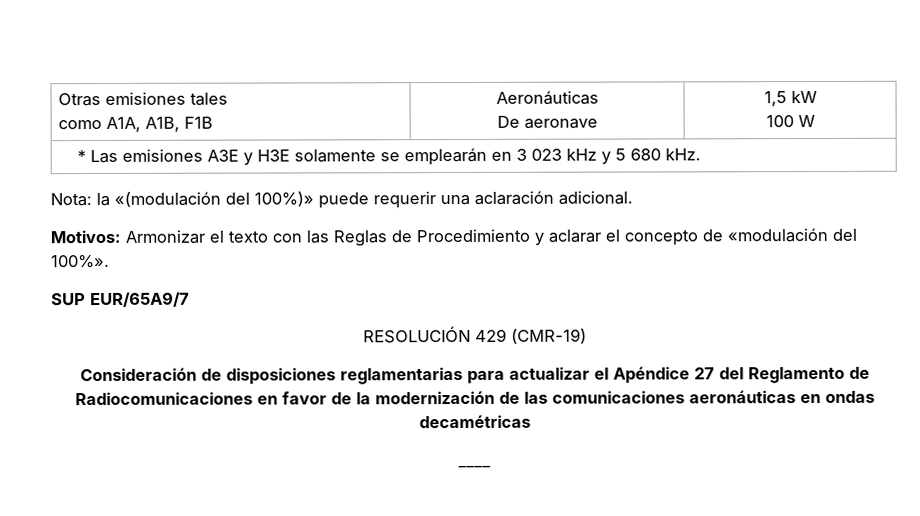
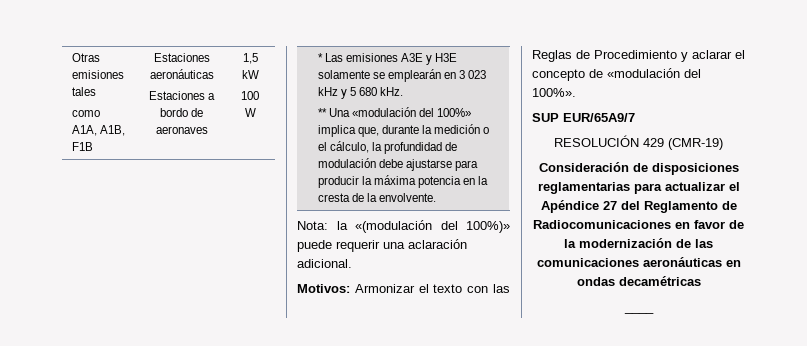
[495,90,599,105] [496,115,598,129] Aeronáuticas // De aeronave -> [153,53,210,62] [149,69,214,79] [148,91,216,100] [159,108,204,117] [155,126,208,134] Estaciones aeronáuticas // Estaciones a bordo de aeronaves
(701, 154) none -> [317,107,472,117] [317,124,490,137] [317,141,458,154] [317,158,478,171] [317,175,489,188] [317,193,436,202] // ** Una «modulación del 100%» implica que, durante la medición o el cálculo, la profundidad de modulación debe ajustarse para producir la máxima potencia en la cresta de la envolvente.

